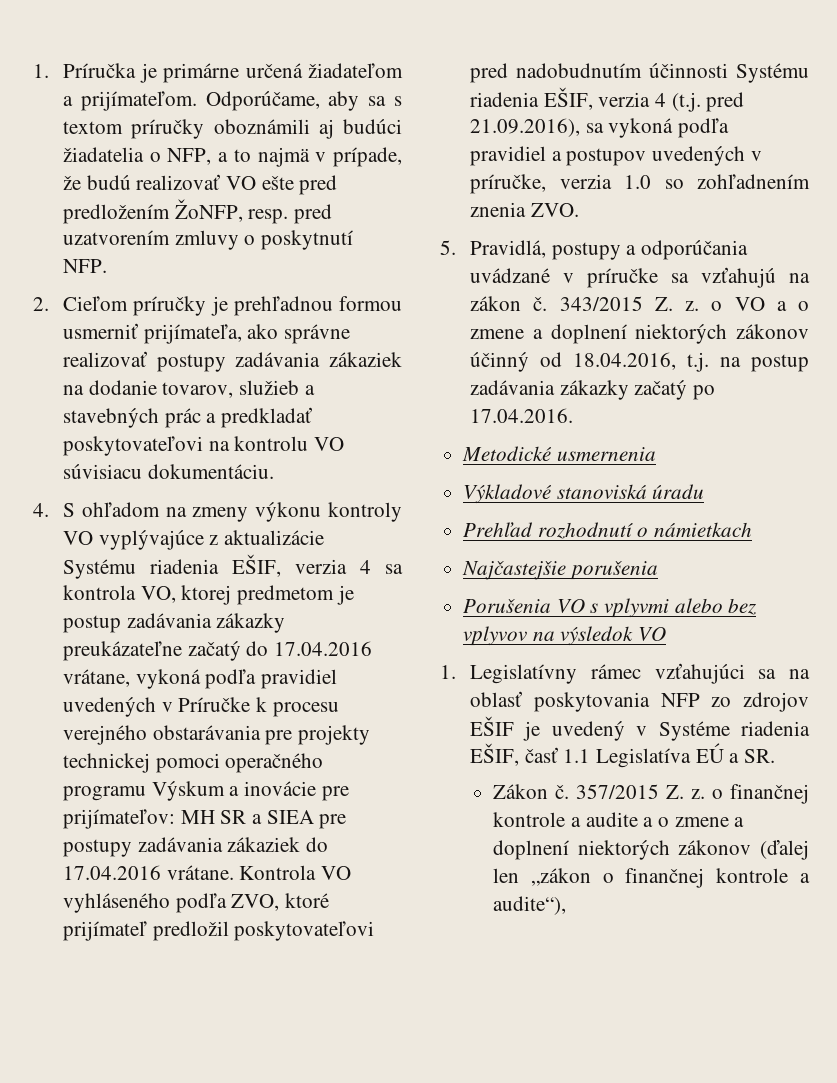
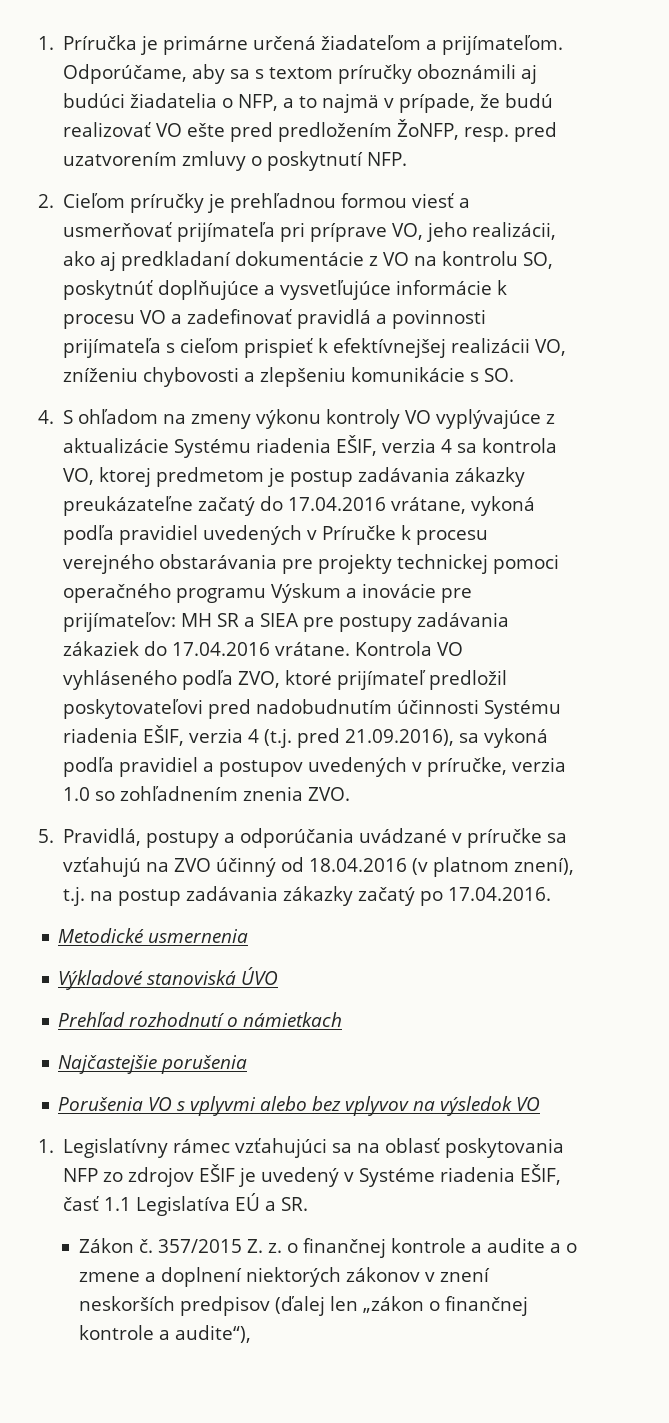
[63,323,351,344] [63,351,402,372] [63,380,315,398] [63,407,313,428] [63,436,345,456] [63,464,274,479] usmerniť prijímateľa, ako správne realizovať postupy zadávania zákaziek na dodanie tovarov, služieb a stavebných prác a predkladať poskytovateľovi na kontrolu VO súvisiacu dokumentáciu. -> [412,193,471,208] [63,222,557,242] [63,251,554,271] [63,280,508,300] [63,309,487,329] [63,338,567,358] [63,367,515,387] viesť a usmerňovať prijímateľa pri príprave VO, jeho realizácii, ako aj predkladaní dokumentácie z VO na kontrolu SO, poskytnúť doplňujúce a vysvetľujúce informácie k procesu VO a zadefinovať pravidlá a povinnosti prijímateľa s cieľom prispieť k efektívnejšej realizácii VO, zníženiu chybovosti a zlepšeniu komunikácie s SO.
[470,296,809,311] [470,324,809,344] [470,352,677,372] zákon č. 343/2015 Z. z. o VO a o zmene a doplnení niektorých zákonov účinný od 18.04.2016, -> [174,857,575,877] ZVO účinný od 18.04.2016 (v platnom znení),
[652,484,705,499] úradu -> [241,967,279,985] ÚVO
(752, 847) none -> [425,1268,491,1282] [79,1296,271,1316] v znení neskorších predpisov

